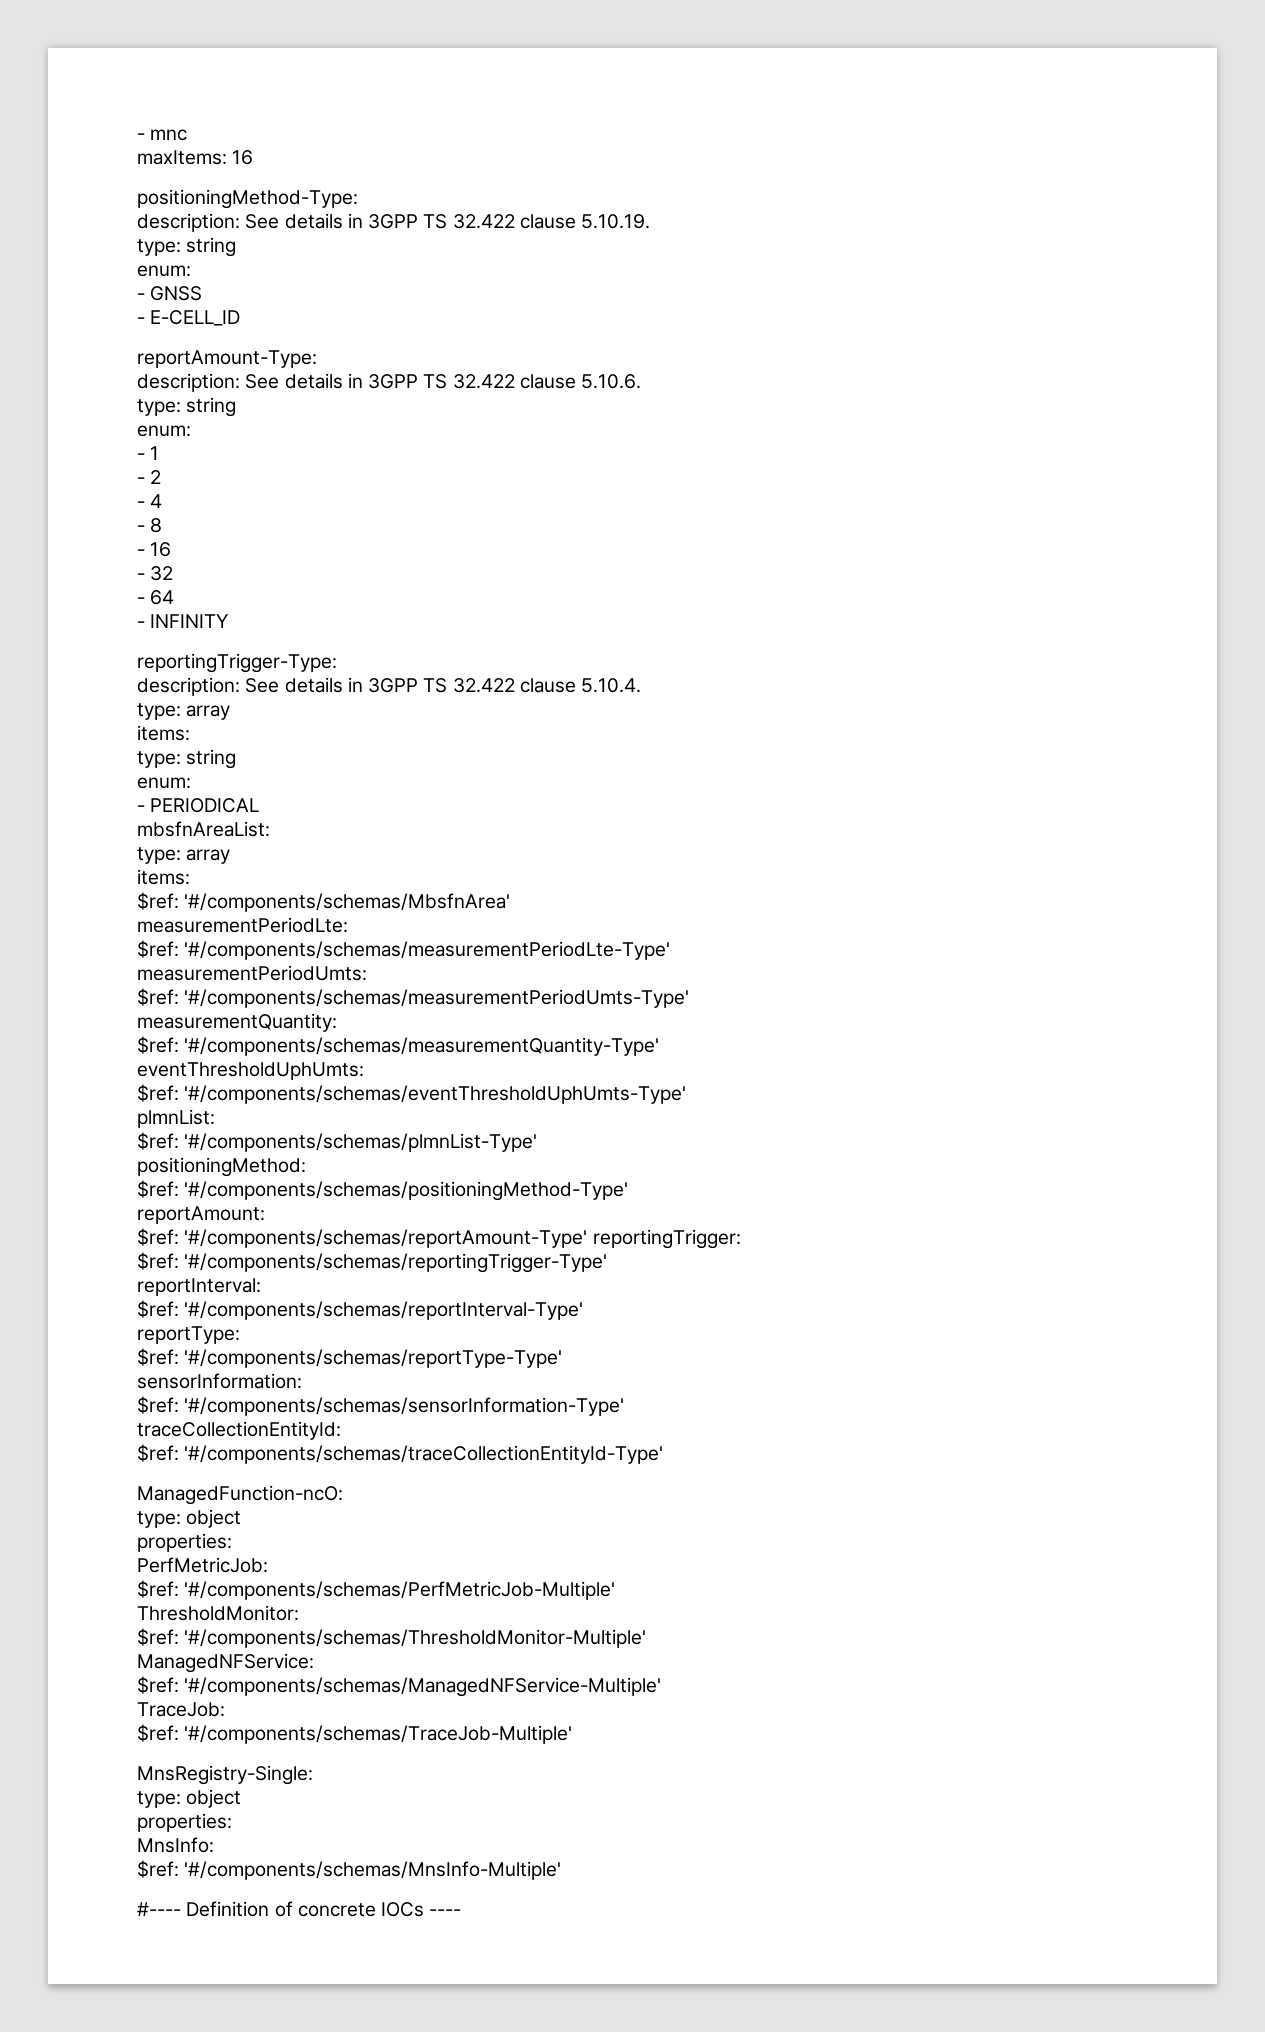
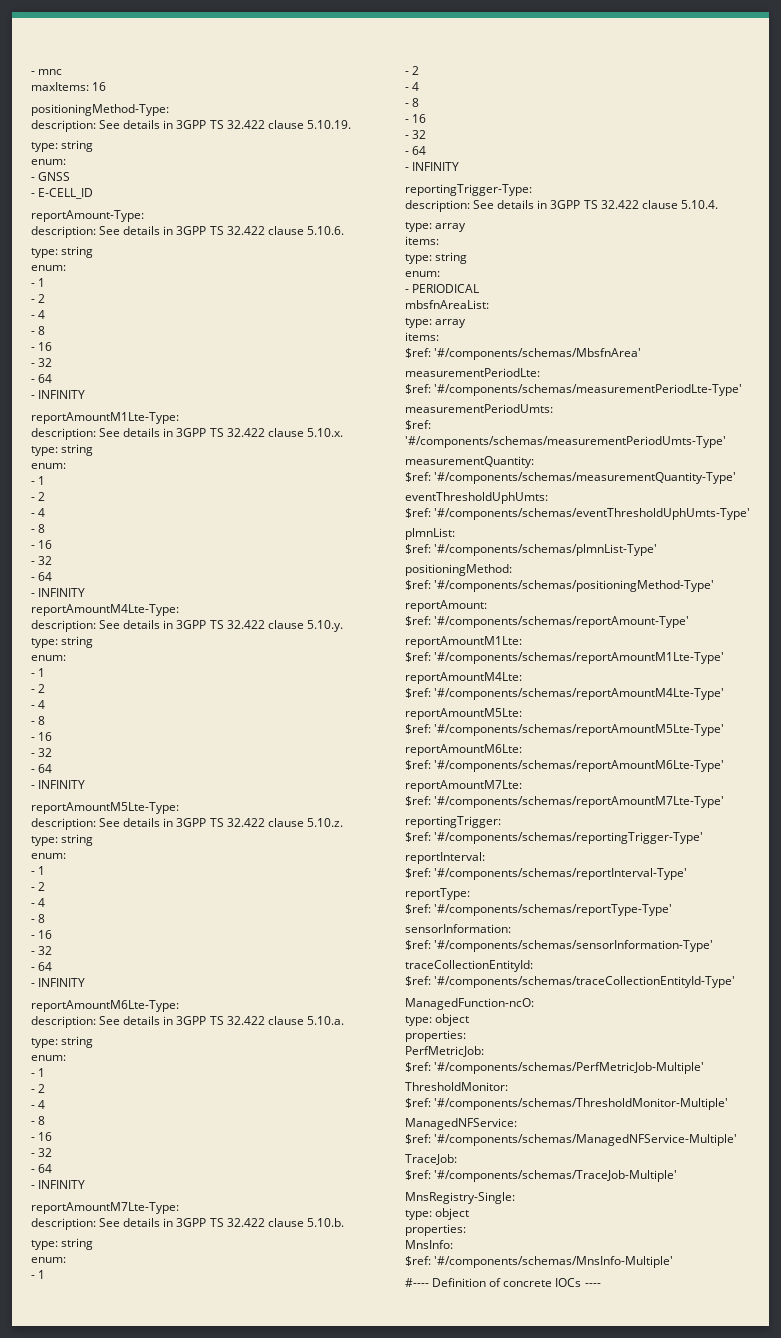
(230, 621) none -> [31,412,179,424] [31,428,343,440] [31,444,94,456] [31,463,66,469] [31,476,46,485] [31,492,46,501] [31,508,46,517] [31,524,46,533] [31,540,53,549] [31,556,53,565] [31,572,53,581] [31,588,86,597] [31,604,179,616] [31,620,343,632] [31,636,94,648] [31,655,66,661] [31,668,46,677] [31,684,46,693] [31,700,46,709] [31,716,46,725] [31,732,53,741] [31,748,53,757] [31,764,53,773] [31,780,86,789] [31,802,179,814] [31,818,343,830] [31,834,94,846] [31,853,66,859] [31,866,46,875] [31,882,46,891] [31,898,46,907] [31,914,46,923] [31,930,53,939] [31,946,53,955] [31,962,53,971] [31,978,86,987] [31,1000,179,1012] [31,1016,344,1028] [31,1036,94,1048] [31,1055,66,1061] [31,1068,46,1077] [31,1084,46,1093] [31,1100,46,1109] [31,1116,46,1125] [31,1132,53,1141] [31,1148,53,1157] [31,1164,53,1173] [31,1180,86,1189] [31,1202,179,1214] [31,1218,344,1230] [31,1238,94,1250] [31,1257,66,1263] [31,1270,46,1279] [405,66,420,75] [405,82,420,91] [405,98,420,107] [405,114,427,123] [405,130,427,139] [405,146,427,155] [405,162,460,171] // reportAmountM1Lte-Type: // description: See details in 3GPP TS 32.422 clause 5.10.x. // type: string // enum: // - 1 // - 2 // - 4 // - 8 // - 16 // - 32 // - 64 // - INFINITY // reportAmountM4Lte-Type: // description: See details in 3GPP TS 32.422 clause 5.10.y. // type: string // enum: // - 1 // - 2 // - 4 // - 8 // - 16 // - 32 // - 64 // - INFINITY // reportAmountM5Lte-Type: // description: See details in 3GPP TS 32.422 clause 5.10.z. // type: string // enum: // - 1 // - 2 // - 4 // - 8 // - 16 // - 32 // - 64 // - INFINITY // reportAmountM6Lte-Type: // description: See details in 3GPP TS 32.422 clause 5.10.a. // type: string // enum: // - 1 // - 2 // - 4 // - 8 // - 16 // - 32 // - 64 // - INFINITY // reportAmountM7Lte-Type: // description: See details in 3GPP TS 32.422 clause 5.10.b. // type: string // enum: // - 1 // - 2 // - 4 // - 8 // - 16 // - 32 // - 64 // - INFINITY
(588, 1238) none -> [405,636,522,648] [405,652,725,664] [405,672,522,684] [405,688,725,700] [405,708,522,720] [405,724,725,736] [405,744,522,756] [405,760,725,772] [405,780,522,792] [405,796,725,808] // reportAmountM1Lte: // $ref: '#/components/schemas/reportAmountM1Lte-Type' // reportAmountM4Lte: // $ref: '#/components/schemas/reportAmountM4Lte-Type' // reportAmountM5Lte: // $ref: '#/components/schemas/reportAmountM5Lte-Type' // reportAmountM6Lte: // $ref: '#/components/schemas/reportAmountM6Lte-Type' // reportAmountM7Lte: // $ref: '#/components/schemas/reportAmountM7Lte-Type' //

